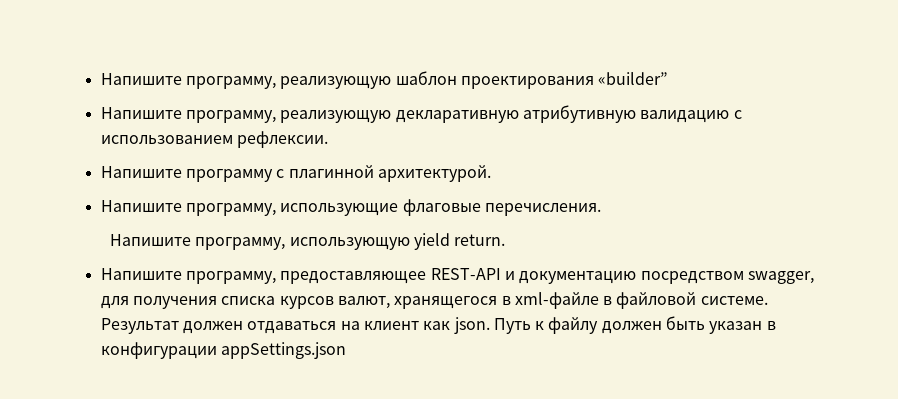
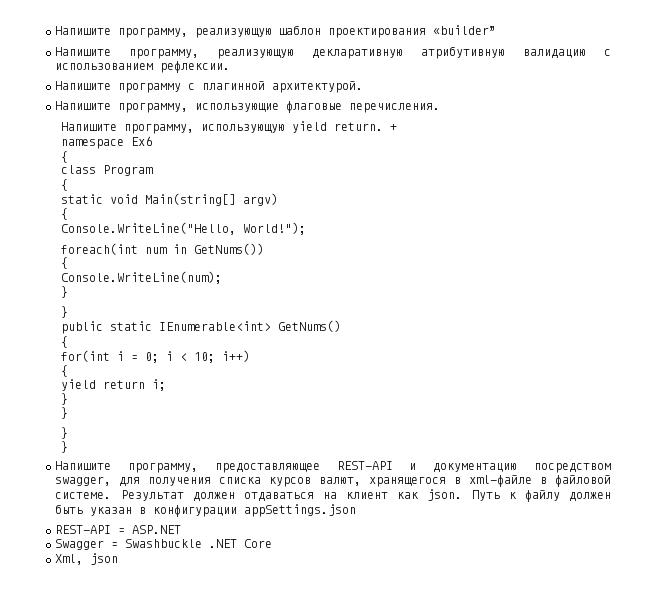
(506, 240) none -> [389,124,397,131] [60,136,152,149] [60,151,68,163] [60,165,153,176] [60,179,68,191] [60,193,278,206] [60,208,68,220] [60,222,306,235] [60,243,264,255] [60,257,68,269] [60,271,222,284] [60,286,68,298] [60,306,68,318] [60,320,341,334] [60,336,68,348] [60,350,250,363] [60,365,68,377] [60,379,166,391] [60,393,68,405] [60,407,68,419] [60,427,68,439] [60,441,68,453] + // namespace Ex6 // { // class Program // { // static void Main(string[] argv) // { // Console.WriteLine("Hello, World!"); // foreach(int num in GetNums()) // { // Console.WriteLine(num); // } // } // public static IEnumerable<int> GetNums() // { // for(int i = 0; i < 10; i++) // { // yield return i; // } // } // } // }
(346, 350) none -> [55,525,182,534] [55,539,273,550] [55,553,119,565] // REST-API = ASP.NET // Swagger = Swashbuckle .NET Core // Xml, json

